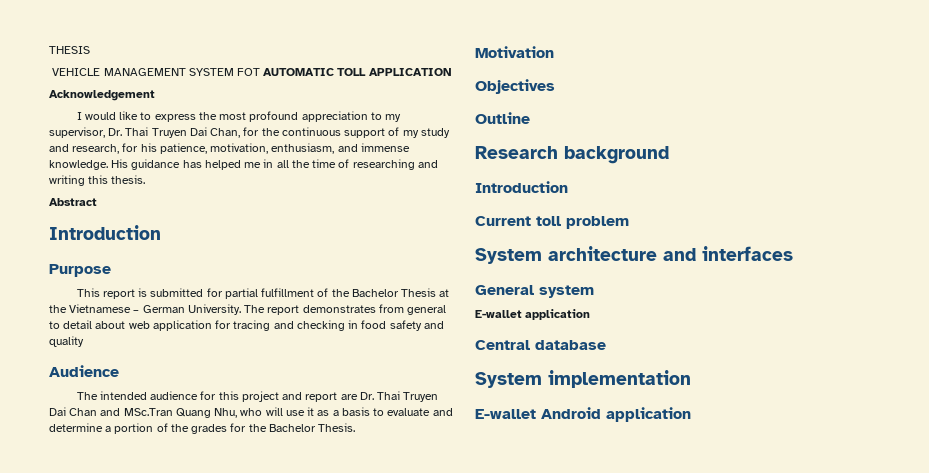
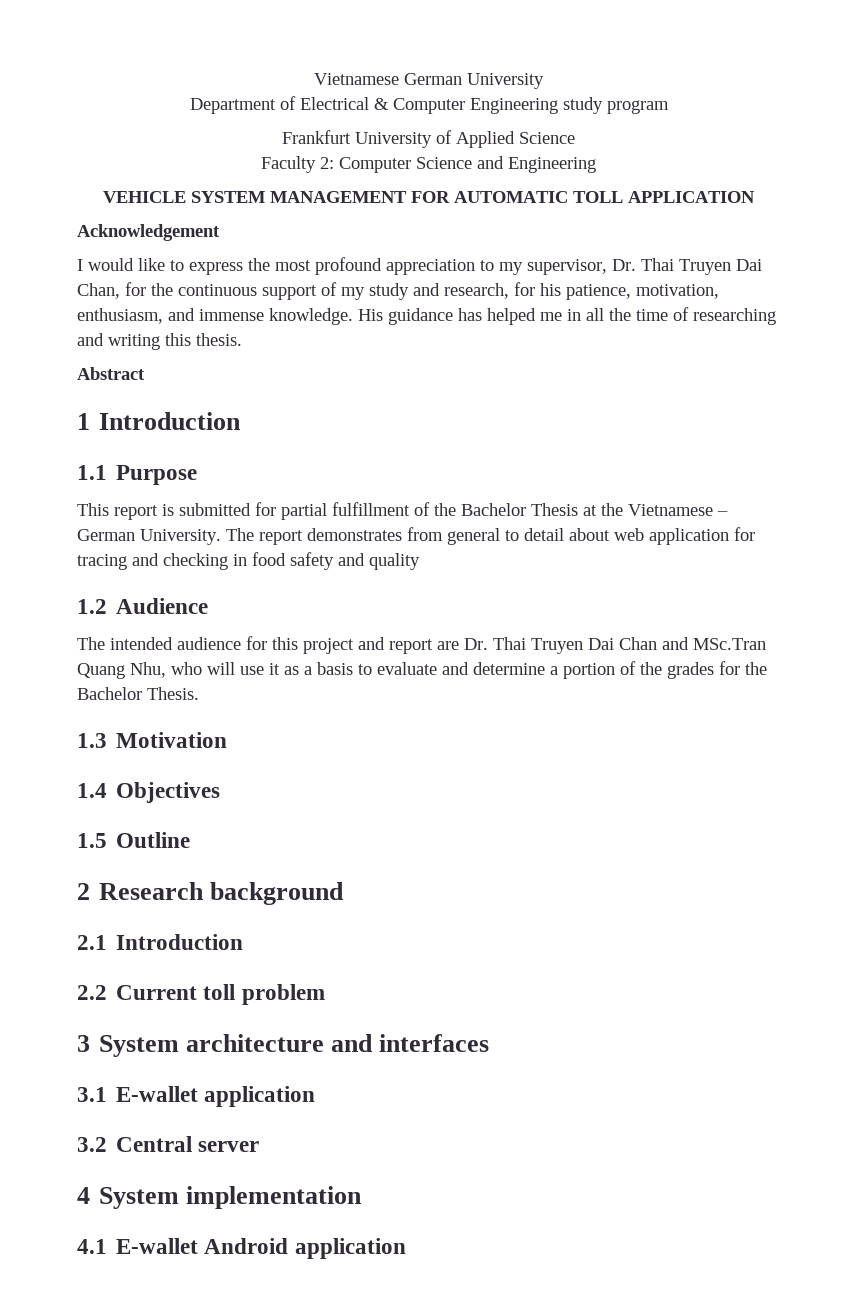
[49,46,90,54] [52,68,260,76] THESIS // VEHICLE MANAGEMENT SYSTEM FOT -> [314,73,544,89] [189,96,669,114] [282,130,575,148] [261,156,596,173] [103,191,450,203] Vietnamese German University // Department of Electrical & Computer Engineering study program // Frankfurt University of Applied Science // Faculty 2: Computer Science and Engineering // VEHICLE SYSTEM MANAGEMENT FOR
[49,225,161,240] Introduction // -> [77,412,242,430] [77,465,107,480] 1 Introduction // 1.1
(84, 341) none -> [77,599,107,614] 1.2
(356, 427) none -> [77,733,107,748] 1.3
(554, 52) none -> [77,783,107,798] 1.4
(555, 86) none -> [77,833,107,848] 1.5
(530, 118) none -> [77,883,90,900] 2
[475,181,568,193] Introduction // -> [77,934,244,950] [77,985,107,1000] 2.1 Introduction // 2.2
(629, 222) none -> [77,1035,90,1052] 3
[475,285,594,298] General system // -> [77,1087,107,1102] 3.1
[475,340,606,350] Central database // -> [77,1136,260,1152] [77,1187,90,1204] 3.2 Central server // 4
(691, 379) none -> [77,1239,107,1254] 4.1

